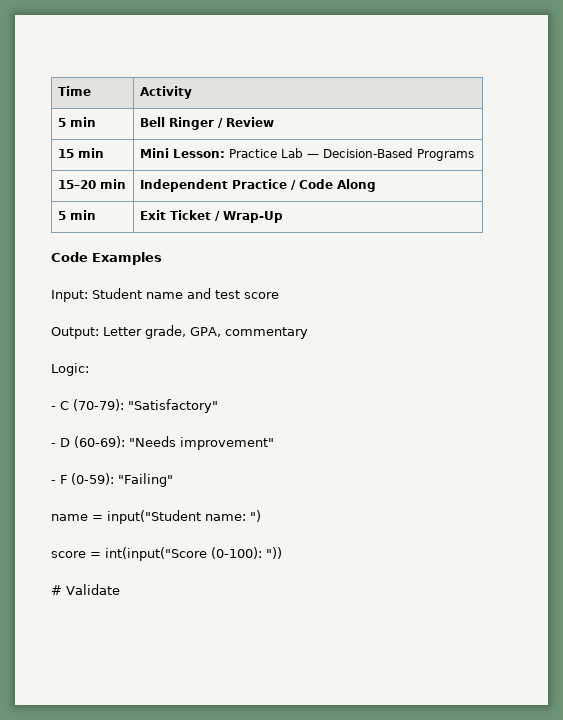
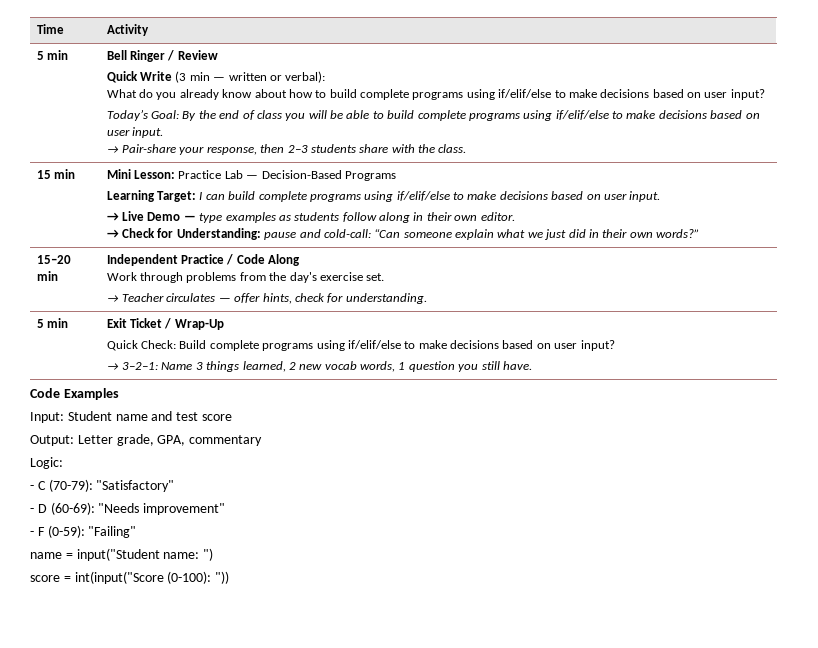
(274, 122) none -> [106,71,326,83] [106,89,765,100] [106,109,760,121] [106,127,164,138] [106,144,467,155] // Quick Write (3 min — written or verbal): // What do you already know about how to build complete programs using if/elif/else to make decisions based on user input? // Today’s Goal: By the end of class you will be able to build complete programs using if/elif/else to make decisions based on user input. // → Pair-share your response, then 2–3 students share with the class.
(474, 155) none -> [106,190,661,202] [106,211,515,223] [106,228,700,240] // Learning Target: I can build complete programs using if/elif/else to make decisions based on user input. // → Live Demo — type examples as students follow along in their own editor. // → Check for Understanding: pause and cold-call: “Can someone explain what we just did in their own words?”
(376, 185) none -> [106,272,385,283] [106,293,427,304] // Work through problems from the day's exercise set. // → Teacher circulates — offer hints, check for understanding.
(283, 217) none -> [106,340,615,351] [106,361,532,372] // Quick Check: Build complete programs using if/elif/else to make decisions based on user input? // → 3–2–1: Name 3 things learned, 2 new vocab words, 1 question you still have.
[51,584,120,595] // # Validate -> (230, 577) none

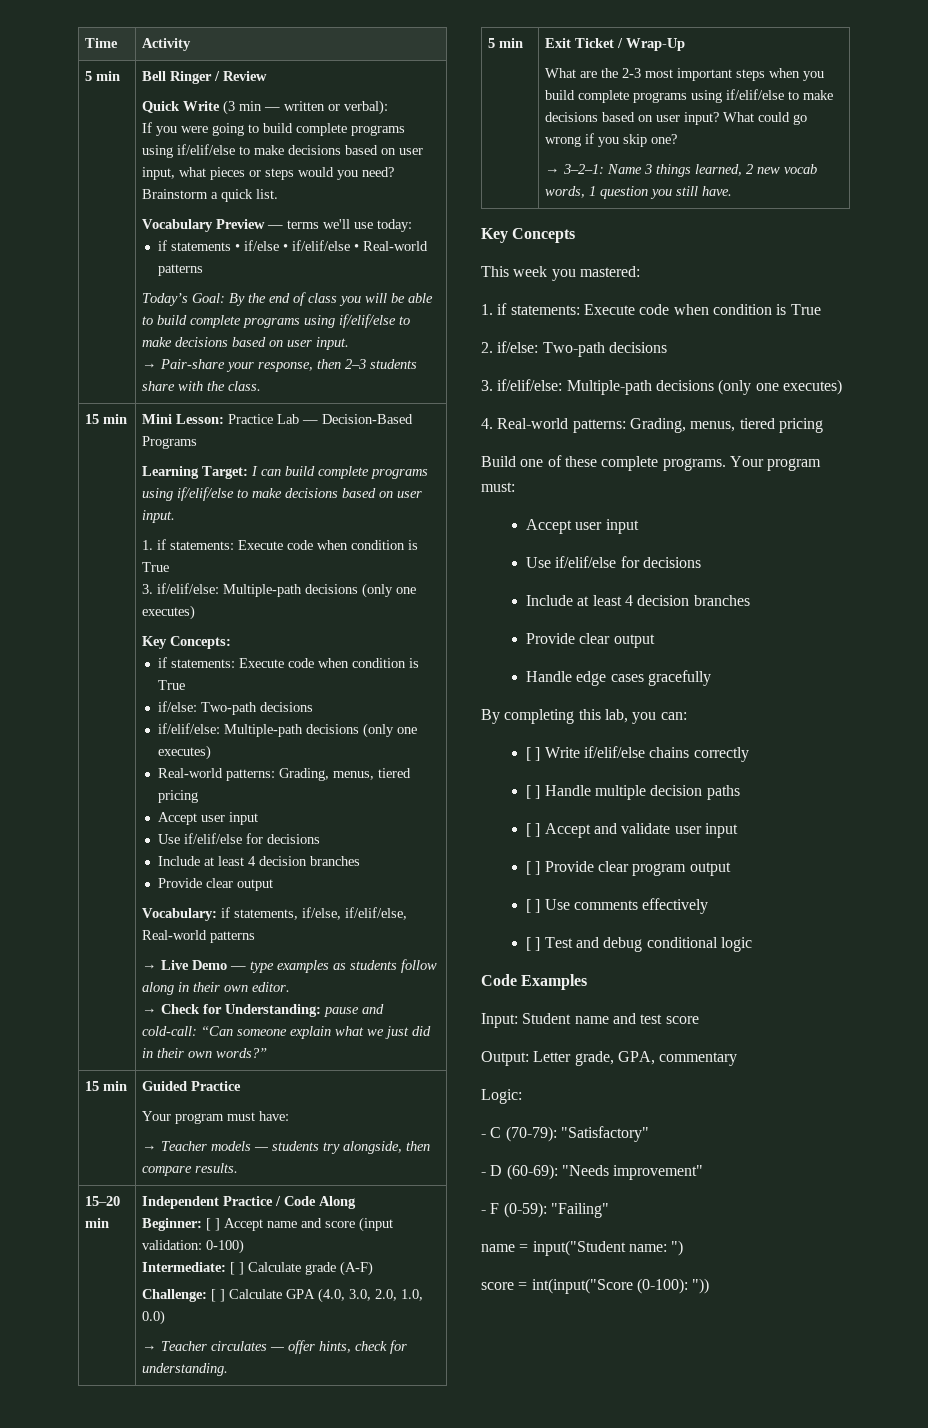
[106,89,313,100] What do you already know about how -> [142,122,245,136] If you were going
[730,89,765,100] input? -> [142,167,395,180] [142,189,279,202] [142,219,413,232] [158,240,429,251] [158,264,204,276] input, what pieces or steps would you need? Brainstorm a quick list. // Vocabulary Preview — terms we'll use today: // if statements • if/else • if/elif/else • Real-world patterns
(661, 196) none -> [142,539,419,550] [142,562,170,572] [142,583,417,598] [142,605,196,620] [142,636,232,649] [158,657,420,668] [158,680,186,690] [158,701,314,715] [158,723,418,738] [158,745,212,760] [158,768,412,781] [158,790,199,803] [158,812,259,825] [158,833,321,844] [158,856,361,866] [158,878,274,891] [142,907,408,921] [142,930,256,943] // 1. if statements: Execute code when condition is True // 3. if/elif/else: Multiple-path decisions (only one executes) // Key Concepts: // if statements: Execute code when condition is True // if/else: Two-path decisions // if/elif/else: Multiple-path decisions (only one executes) // Real-world patterns: Grading, menus, tiered pricing // Accept user input // Use if/elif/else for decisions // Include at least 4 decision branches // Provide clear output // Vocabulary: if statements, if/else, if/elif/else, Real-world patterns
(700, 233) none -> [85,1081,128,1091] [142,1081,242,1091] [142,1111,290,1124] [142,1141,431,1154] [142,1163,239,1176] // 15 min | Guided Practice // Your program must have: // → Teacher models — students try alongside, then compare results.
[106,272,385,283] Work through problems from the day's exercise set. -> [142,1217,394,1232] [142,1239,245,1254] [142,1261,374,1276] [142,1288,424,1303] [142,1310,166,1325] Beginner: [ ] Accept name and score (input validation: 0-100) // Intermediate: [ ] Calculate grade (A-F) // Challenge: [ ] Calculate GPA (4.0, 3.0, 2.0, 1.0, 0.0)
[106,340,207,351] Quick Check: Build -> [545,68,825,81] [545,90,576,100] What are the 2-3 most important steps when you build
(615, 345) none -> [723,112,808,125] [545,133,678,147] What could go wrong if you skip one?
(532, 365) none -> [481,228,576,243] [481,266,640,281] [481,303,821,315] [481,341,667,357] [481,379,842,395] [481,418,823,433] [481,455,822,471] [481,482,515,492] [526,519,639,534] [526,556,702,568] [526,595,750,606] [526,633,655,648] [526,670,712,686] [481,709,687,724] [526,746,749,762] [526,785,740,800] [526,823,739,838] [526,861,731,876] [526,898,709,914] [526,937,753,952] // Key Concepts // This week you mastered: // 1. if statements: Execute code when condition is True // 2. if/else: Two-path decisions // 3. if/elif/else: Multiple-path decisions (only one executes) // 4. Real-world patterns: Grading, menus, tiered pricing // Build one of these complete programs. Your program must: // Accept user input // Use if/elif/else for decisions // Include at least 4 decision branches // Provide clear output // Handle edge cases gracefully // By completing this lab, you can: // [ ] Write if/elif/else chains correctly // [ ] Handle multiple decision paths // [ ] Accept and validate user input // [ ] Provide clear program output // [ ] Use comments effectively // [ ] Test and debug conditional logic

